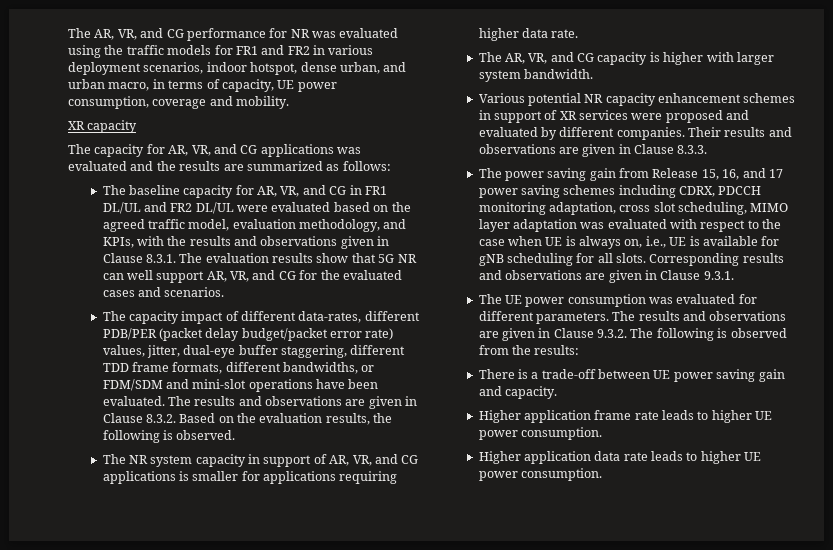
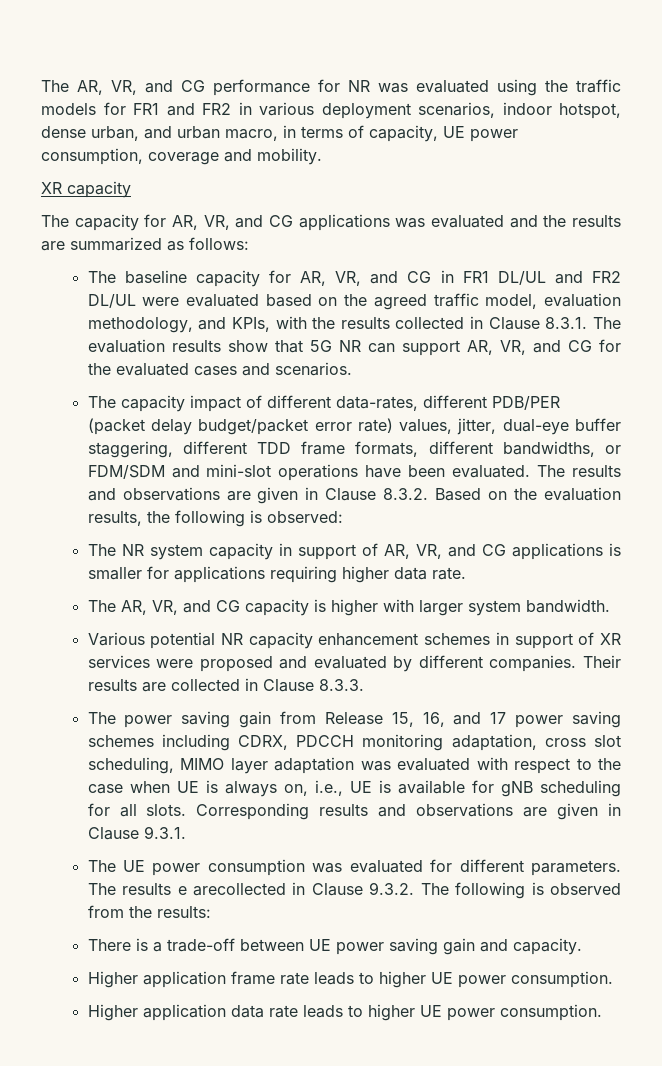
[234,236,374,249] and observations given -> [395,317,465,329] collected
[126,270,153,280] well -> (395, 348) none
[176,430,236,440] observed. -> [266,511,343,523] observed:
[768,127,792,137] [478,144,616,157] and observations are given -> [141,679,240,692] are collected
[683,311,787,321] [478,328,535,341] and observations are given -> [177,883,286,896] e arecollected

